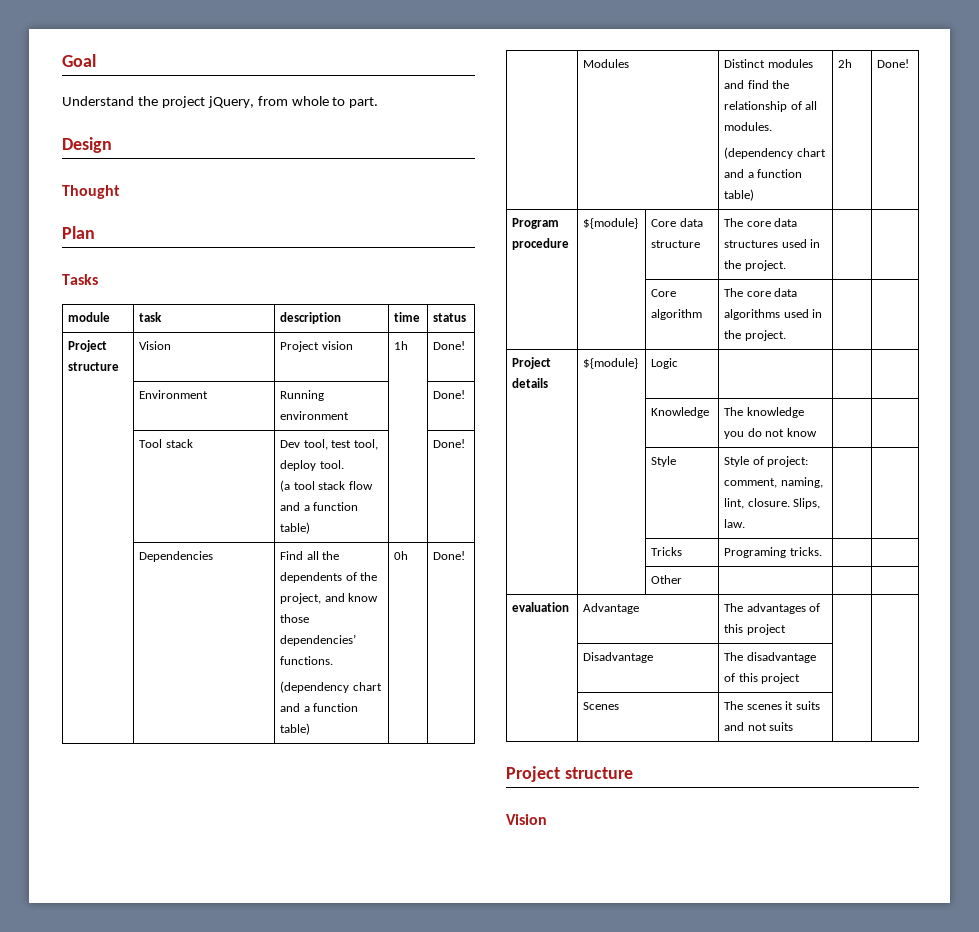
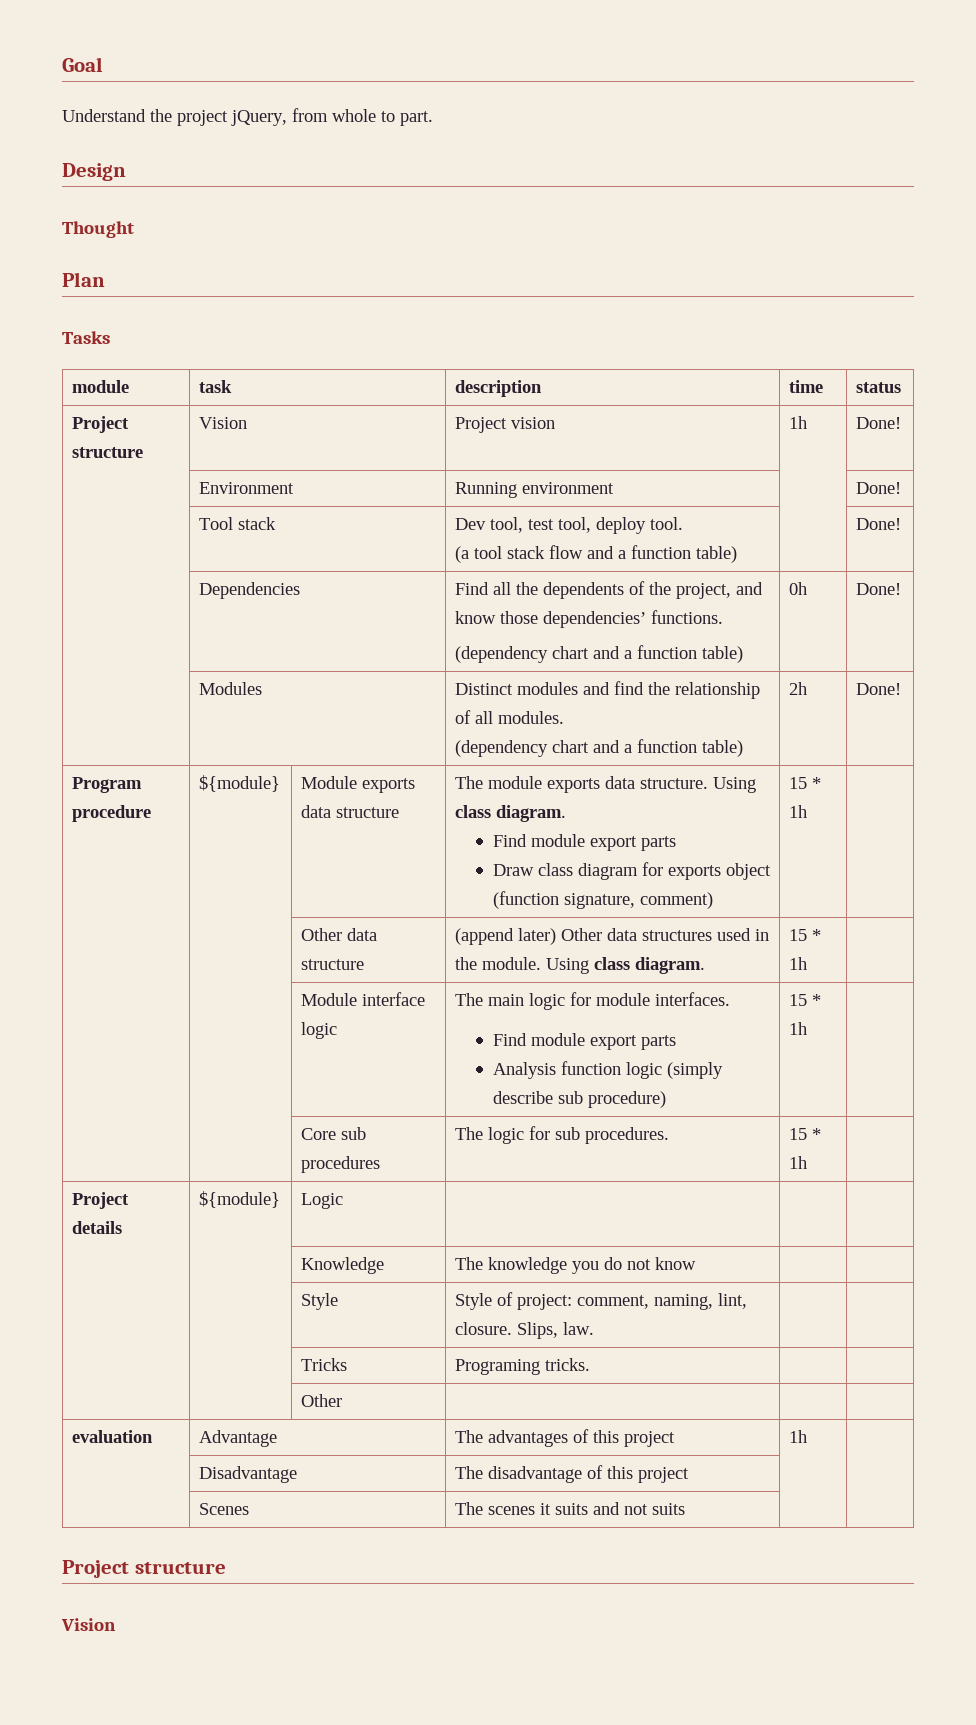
[651,219,677,227] Core -> [301,776,416,793] Module exports
[746,221,771,227] core -> [488,776,757,793] [455,805,567,822] [492,834,676,851] [492,862,771,880] [492,891,713,909] [789,777,822,789] [789,805,808,818] [301,928,378,941] [301,959,365,970] [455,928,603,945] module exports data structure. Using class diagram. // Find module export parts // Draw class diagram for exports object (function signature, comment) | 15 * 1h | // | | Other data structure | (append later) Other
[744,260,786,271] [651,289,677,297] [651,309,703,320] [724,288,798,297] [724,309,823,320] [724,330,786,341] project. | | // | | Core algorithm | The core data algorithms used in the project. | -> [482,957,706,974] [789,929,822,941] [789,957,808,970] [301,992,426,1006] [301,1022,338,1039] [455,992,731,1010] [492,1033,676,1050] [492,1061,723,1079] [492,1091,666,1108] [789,994,822,1006] [789,1022,808,1035] [301,1127,367,1140] [301,1156,381,1173] [455,1126,670,1144] [789,1128,822,1140] [789,1156,808,1169] module. Using class diagram. | 15 * 1h | // | | Module interface logic | The main logic for module interfaces. // Find module export parts // Analysis function logic (simply describe sub procedure) | 15 * 1h | // | | Core sub procedures | The logic for sub procedures. | 15 * 1h
(786, 629) none -> [789,1430,808,1443] 1h

